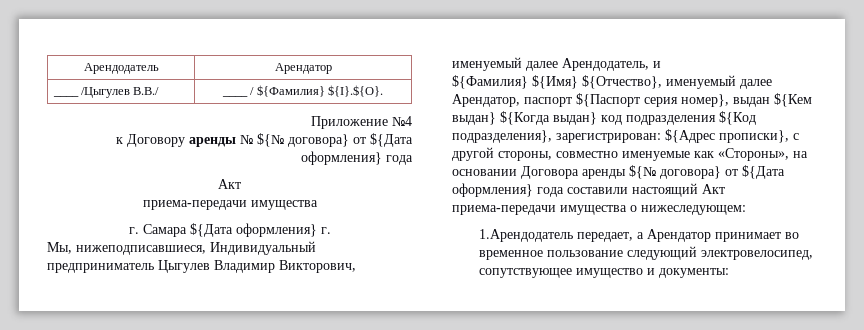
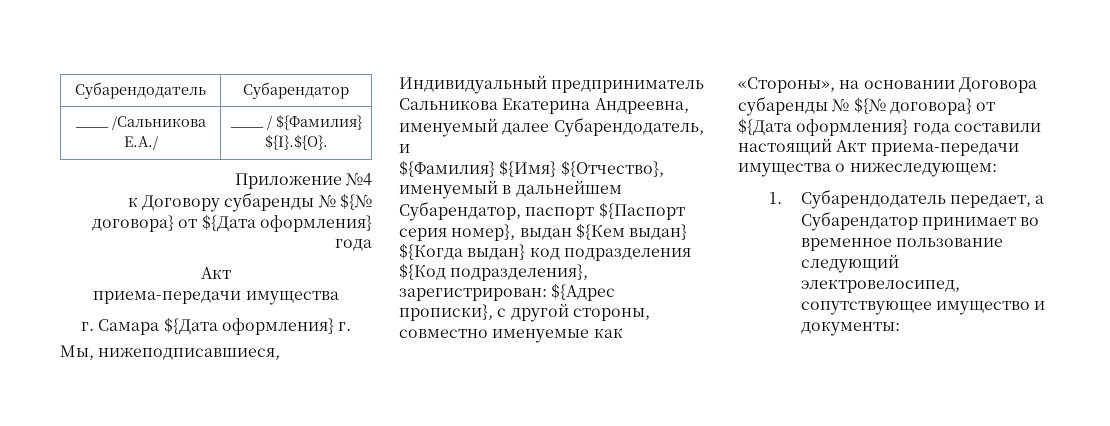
[83,63,159,74] [274,63,332,74] [52,87,160,98] Арендодатель | Арендатор // ____ /Цыгулев В.В./ -> [75,82,206,99] [243,82,349,99] [74,116,206,130] [123,136,158,150] Субарендодатель | Субарендатор // ____ /Сальникова Е.А./
[189,137,236,147] аренды -> [224,192,315,212] субаренды
[158,260,356,273] [452,57,649,71] Цыгулев Владимир Викторович, именуемый далее Арендодатель, -> [399,98,689,114] [399,117,704,137] Сальникова Екатерина Андреевна, именуемый далее Субарендодатель,
[740,79,772,89] [452,94,520,107] далее Арендатор, -> [502,180,622,197] [399,201,521,221] в дальнейшем Субарендатор,
[582,169,626,179] аренды -> [738,96,850,116] субаренды №
[479,229,574,242] 1.Арендодатель -> [769,189,946,209] 1. Субарендодатель
[647,229,712,242] Арендатор -> [800,211,918,231] Субарендатор

